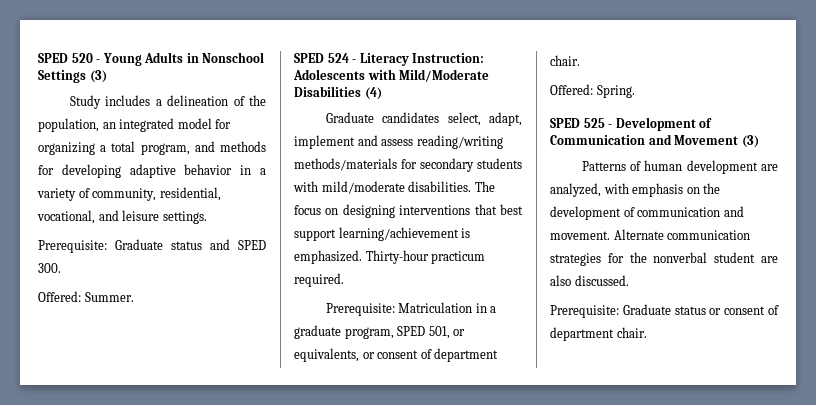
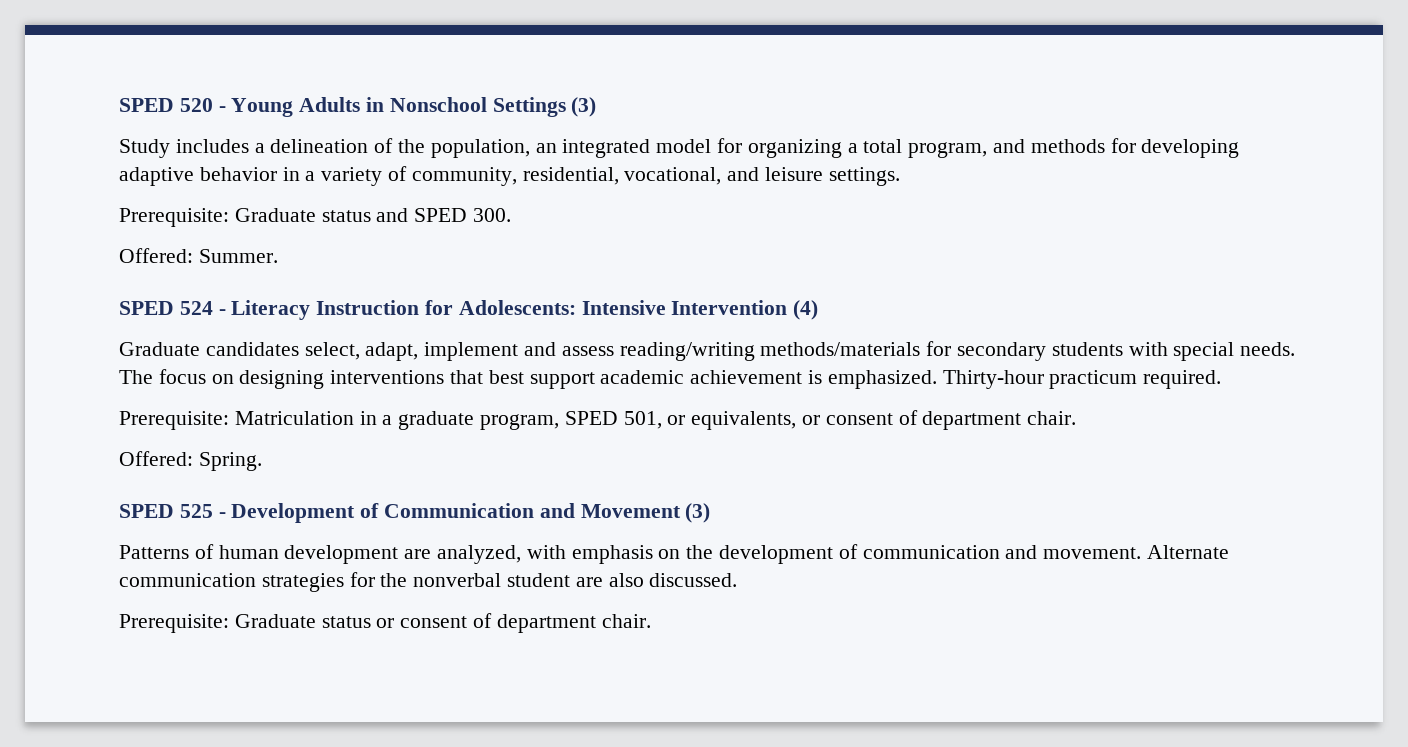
[412,53,485,63] [293,69,490,82] [294,86,361,97] Instruction: Adolescents with Mild/Moderate Disabilities -> [316,300,788,315] Instruction for Adolescents: Intensive Intervention
[321,181,472,194] mild/moderate disabilities. -> [1173,342,1296,361] special needs.
[338,227,459,241] learning/achievement -> [600,370,803,384] academic achievement

